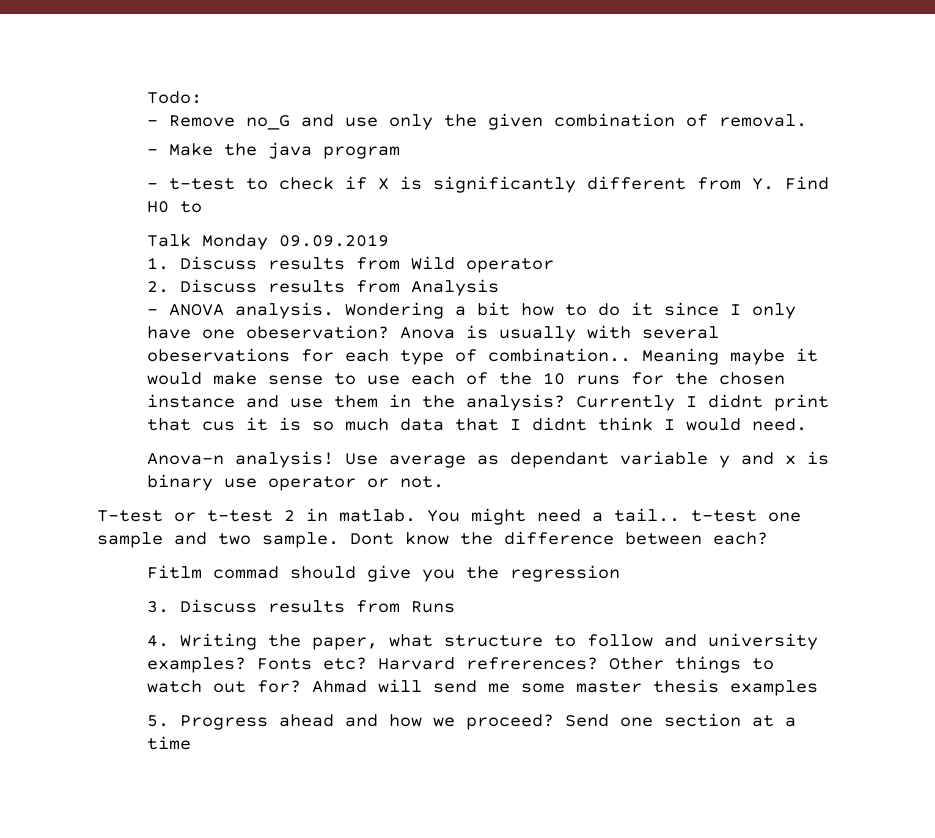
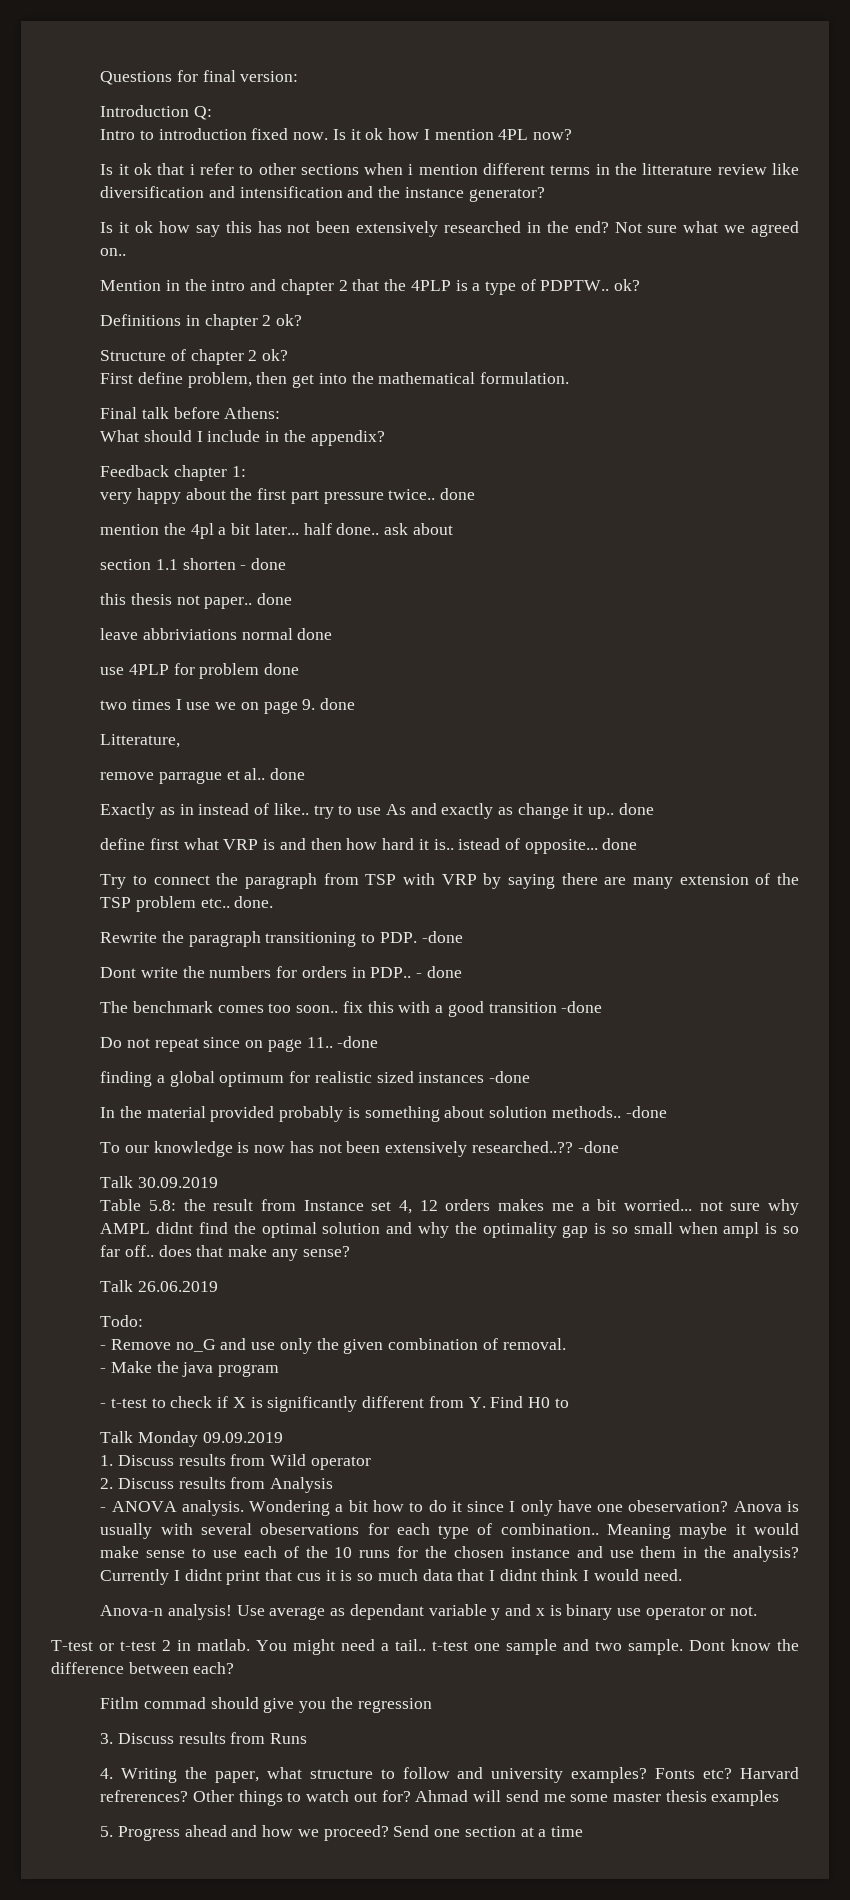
(147, 97) none -> [100,70,299,85] [100,105,212,120] [100,128,572,140] [100,163,800,175] [100,186,545,202] [100,221,799,237] [100,248,127,256] [100,279,641,295] [100,314,303,330] [100,349,289,365] [100,372,570,388] [100,407,281,419] [100,430,385,446] [100,465,246,481] [100,488,476,504] [100,523,453,539] [100,558,287,570] [100,593,293,609] [100,628,333,640] [100,663,300,679] [100,698,356,714] [100,734,181,748] [100,768,306,784] [100,803,654,819] [100,838,638,854] [100,873,800,889] [100,896,274,912] [100,931,463,947] [100,966,462,978] [100,1001,603,1017] [100,1036,379,1052] [100,1071,531,1087] [100,1106,667,1122] [100,1141,619,1157] [100,1176,218,1188] [100,1199,799,1215] [100,1222,799,1238] [100,1245,350,1261] [100,1280,218,1292] Questions for final version: // Introduction Q: // Intro to introduction fixed now. Is it ok how I mention 4PL now? // Is it ok that i refer to other sections when i mention different terms in the litterature review like diversification and intensification and the instance generator? // Is it ok how say this has not been extensively researched in the end? Not sure what we agreed on.. // Mention in the intro and chapter 2 that the 4PLP is a type of PDPTW.. ok? // Definitions in chapter 2 ok? // Structure of chapter 2 ok? // First define problem, then get into the mathematical formulation. // Final talk before Athens: // What should I include in the appendix? // Feedback chapter 1: // very happy about the first part pressure twice.. done // mention the 4pl a bit later... half done.. ask about // section 1.1 shorten - done // this thesis not paper.. done // leave abbriviations normal done // use 4PLP for problem done // two times I use we on page 9. done // Litterature, // remove parrague et al.. done // Exactly as in instead of like.. try to use As and exactly as change it up.. done // define first what VRP is and then how hard it is.. istead of opposite... done // Try to connect the paragraph from TSP with VRP by saying there are many extension of the TSP problem etc.. done. // Rewrite the paragraph transitioning to PDP. -done // Dont write the numbers for orders in PDP.. - done // The benchmark comes too soon.. fix this with a good transition -done // Do not repeat since on page 11.. -done // finding a global optimum for realistic sized instances -done // In the material provided probably is something about solution methods.. -done // To our knowledge is now has not been extensively researched..?? -done // Talk 30.09.2019 // Table 5.8: the result from Instance set 4, 12 orders makes me a bit worried... not sure why AMPL didnt find the optimal solution and why the optimality gap is so small when ampl is so far off.. does that make any sense? // Talk 26.06.2019 //

